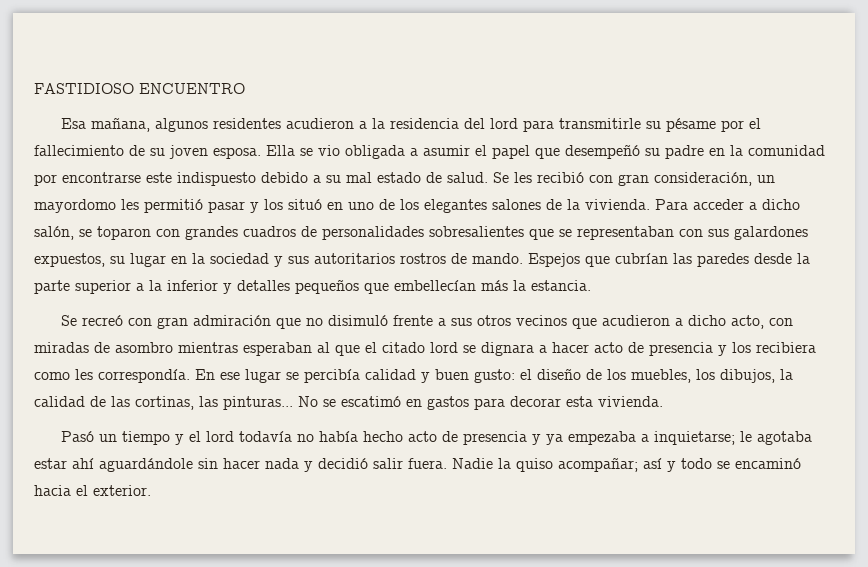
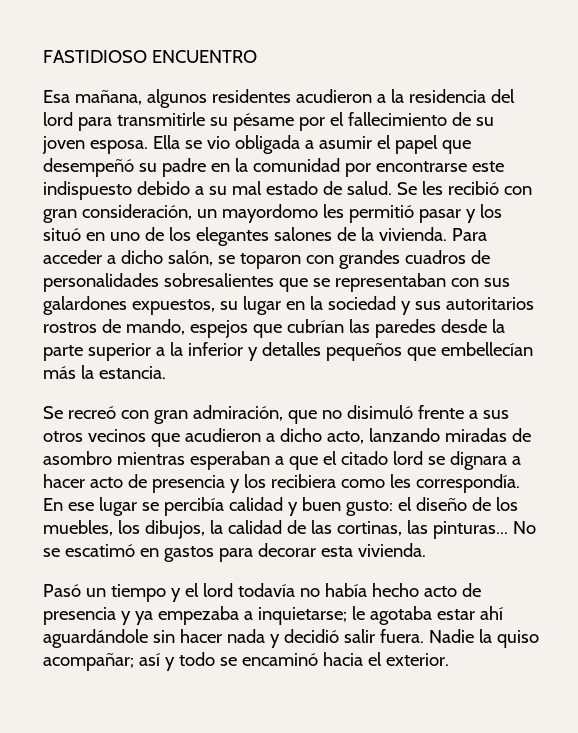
[472,253,580,267] mando. Espejos -> [125,319,248,338] mando, espejos
[193,315,272,326] admiración -> [192,405,283,421] admiración,
[769,318,794,326] con -> [368,428,440,442] lanzando
[317,342,330,353] al -> [274,456,284,465] a

